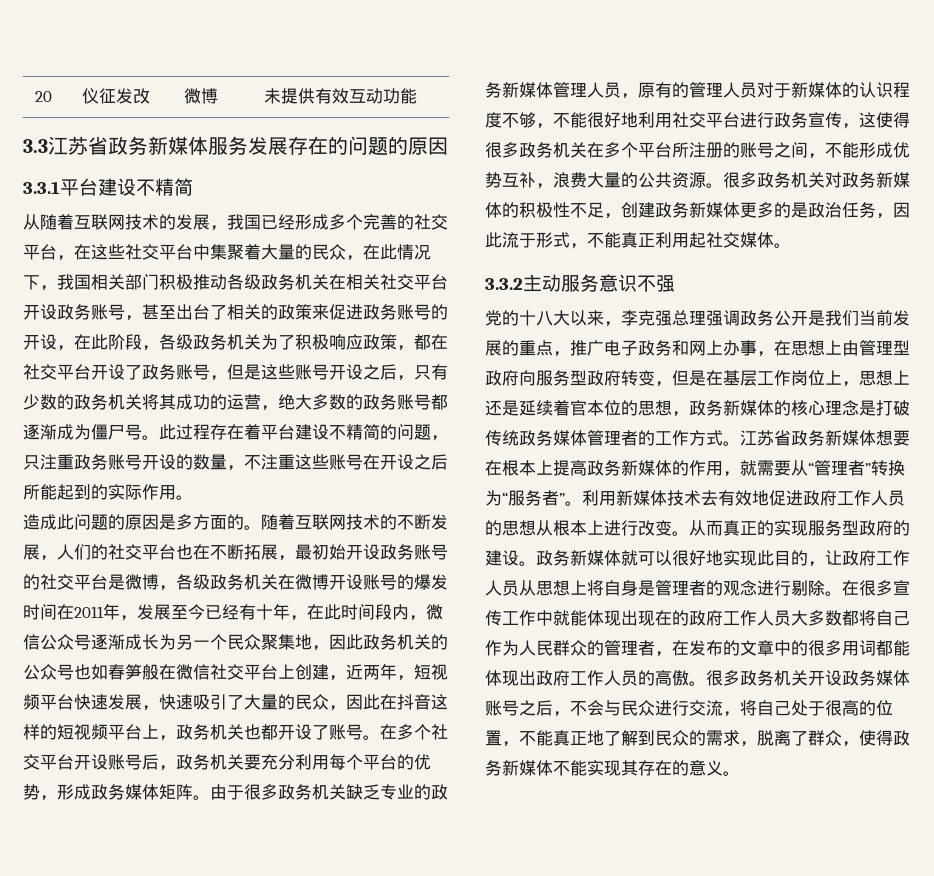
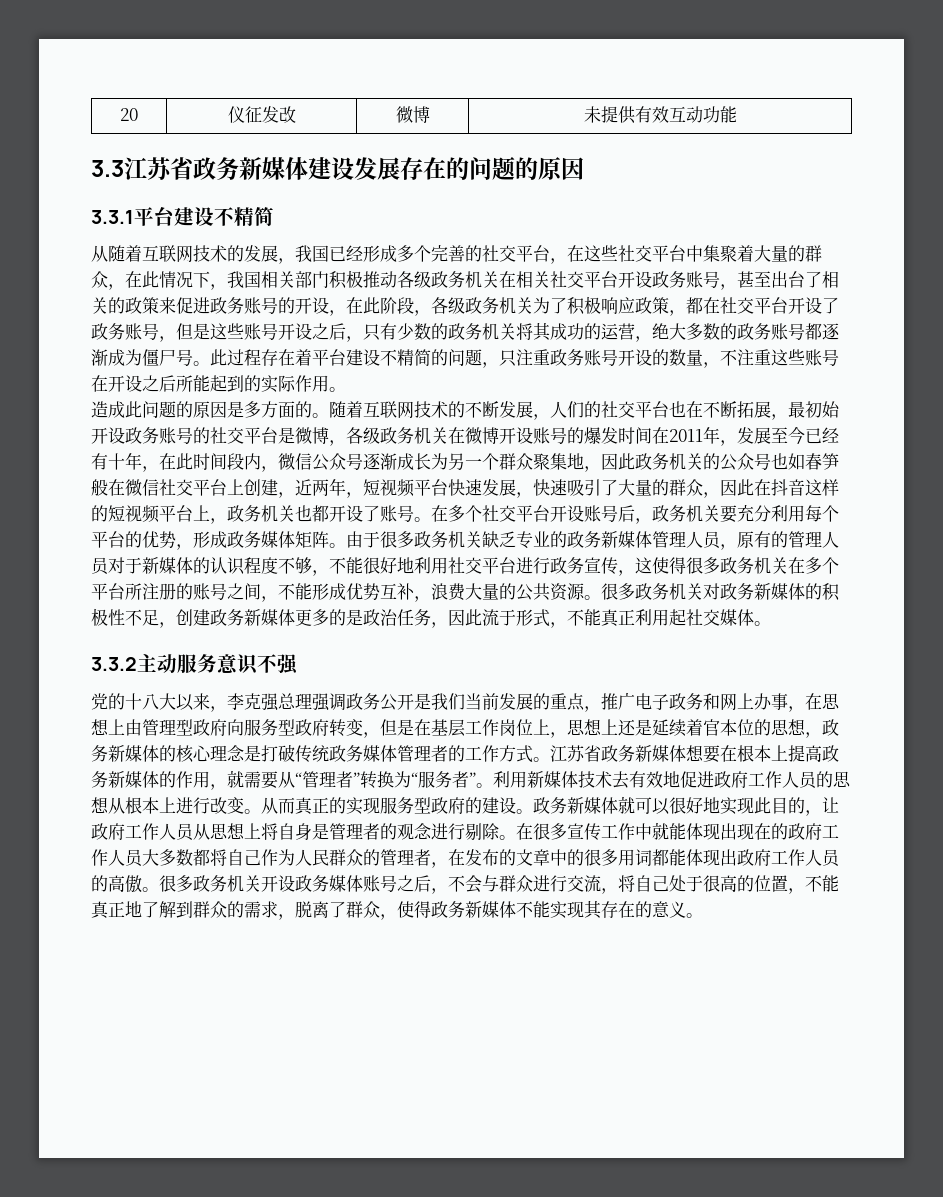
[208,136,248,155] 服务 -> [308,157,354,180] 建设
[312,244,329,260] 民 -> [805,245,822,262] 群
[227,634,244,650] 民 -> [499,453,516,470] 群
[295,694,312,710] 民 -> [669,479,686,496] 群
[621,700,638,716] 民 -> [499,875,516,892] 群
[655,730,672,746] 民 -> [193,901,210,918] 群

